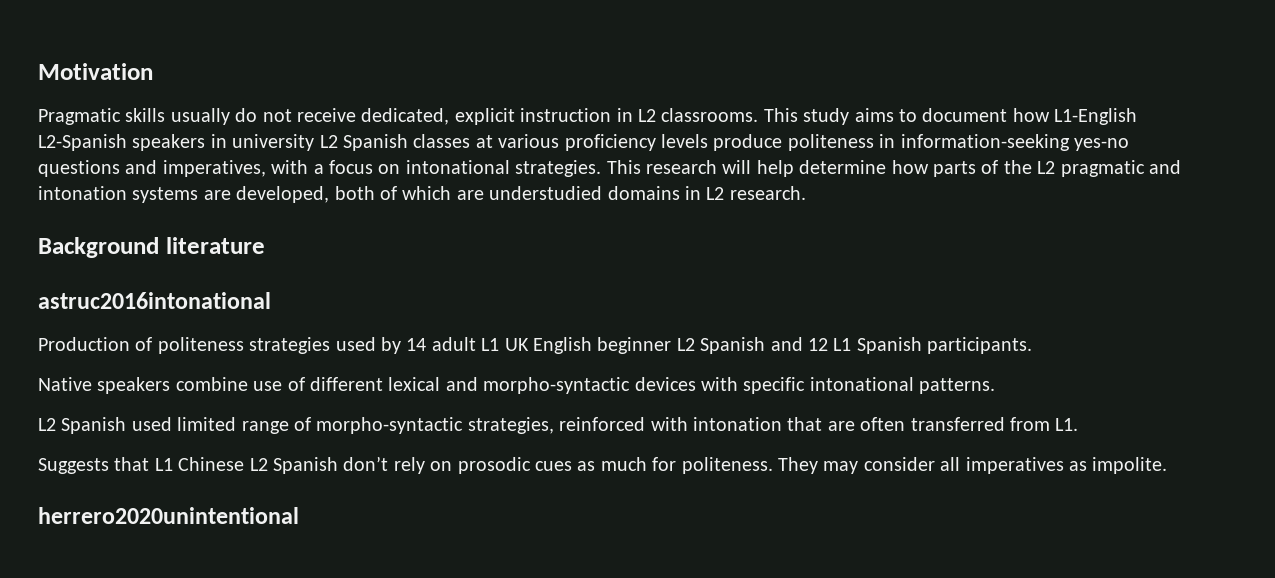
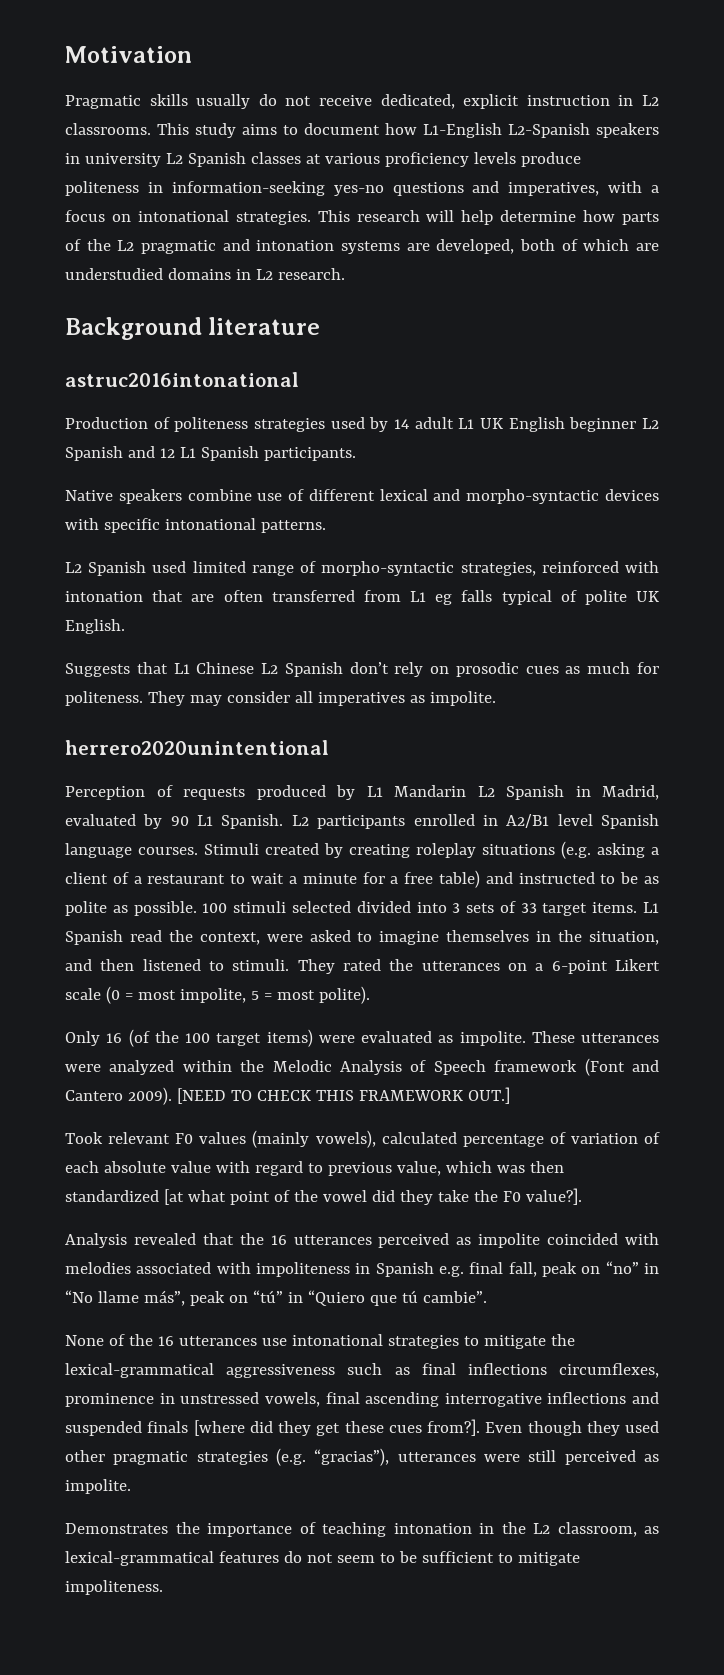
[1055,418,1079,431] L1. -> [410,590,660,605] [65,619,125,634] L1 eg falls typical of polite UK English.
(299, 515) none -> [65,785,659,800] [65,814,660,829] [65,841,659,859] [65,870,659,888] [65,901,659,916] [65,930,659,945] [65,959,660,974] [65,986,370,1004] [65,1029,659,1047] [65,1058,659,1076] [65,1087,510,1105] [65,1130,661,1148] [65,1161,564,1176] [65,1188,582,1205] [65,1233,659,1248] [65,1261,659,1277] [65,1290,487,1306] [65,1334,575,1349] [65,1363,659,1378] [65,1392,659,1407] [65,1419,659,1436] [65,1448,659,1466] [65,1479,131,1494] [65,1522,659,1537] [65,1551,580,1566] [65,1580,163,1595] // Perception of requests produced by L1 Mandarin L2 Spanish in Madrid, evaluated by 90 L1 Spanish. L2 participants enrolled in A2/B1 level Spanish language courses. Stimuli created by creating roleplay situations (e.g. asking a client of a restaurant to wait a minute for a free table) and instructed to be as polite as possible. 100 stimuli selected divided into 3 sets of 33 target items. L1 Spanish read the context, were asked to imagine themselves in the situation, and then listened to stimuli. They rated the utterances on a 6-point Likert scale (0 = most impolite, 5 = most polite). // Only 16 (of the 100 target items) were evaluated as impolite. These utterances were analyzed within the Melodic Analysis of Speech framework (Font and Cantero 2009). [NEED TO CHECK THIS FRAMEWORK OUT.] // Took relevant F0 values (mainly vowels), calculated percentage of variation of each absolute value with regard to previous value, which was then standardized [at what point of the vowel did they take the F0 value?]. // Analysis revealed that the 16 utterances perceived as impolite coincided with melodies associated with impoliteness in Spanish e.g. final fall, peak on “no” in “No llame más”, peak on “tú” in “Quiero que tú cambie”. // None of the 16 utterances use intonational strategies to mitigate the lexical-grammatical aggressiveness such as final inflections circumflexes, prominence in unstressed vowels, final ascending interrogative inflections and suspended finals [where did they get these cues from?]. Even though they used other pragmatic strategies (e.g. “gracias”), utterances were still perceived as impolite. // Demonstrates the importance of teaching intonation in the L2 classroom, as lexical-grammatical features do not seem to be sufficient to mitigate impoliteness.

